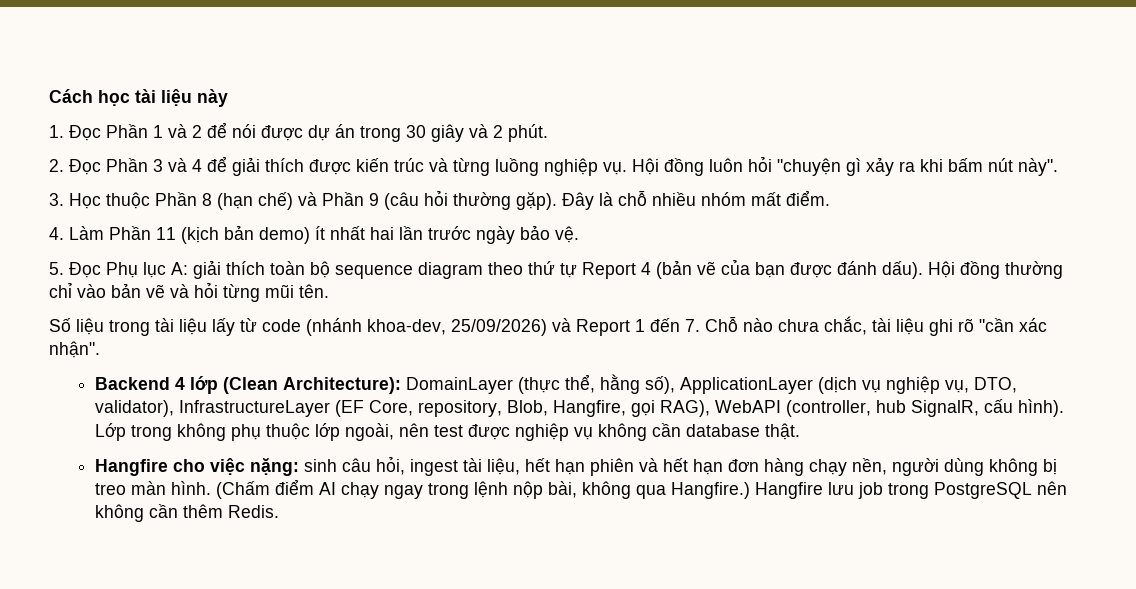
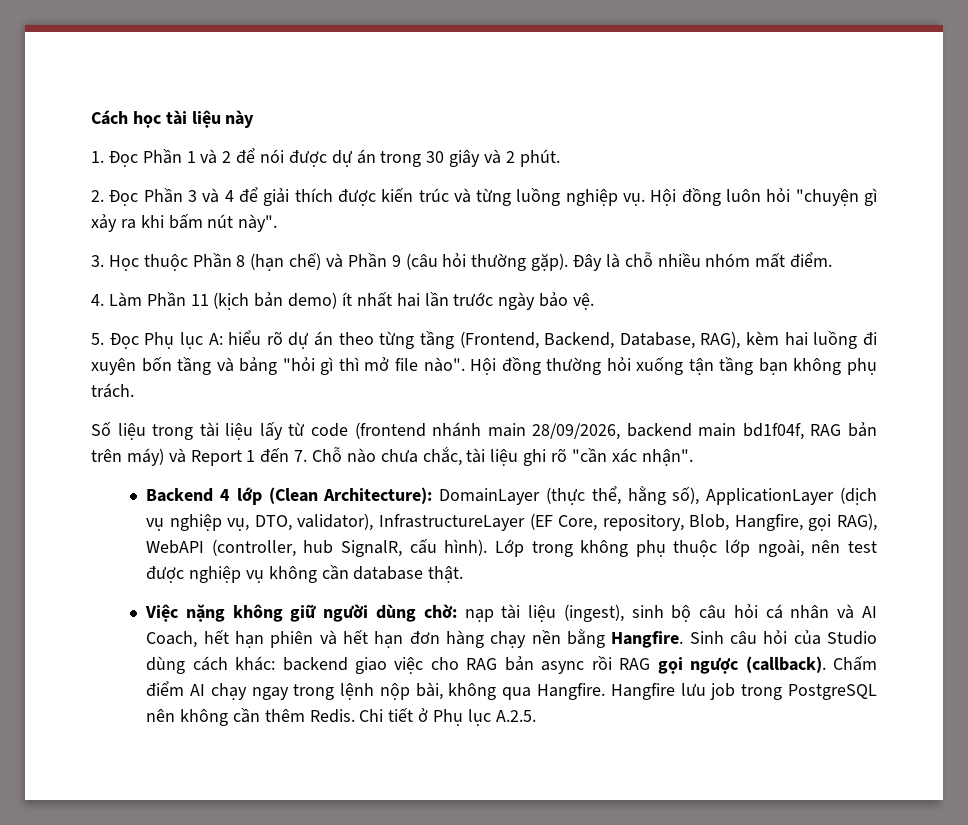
[193,259,1063,279] [49,282,329,302] giải thích toàn bộ sequence diagram theo thứ tự Report 4 (bản vẽ của bạn được đánh dấu). Hội đồng thường chỉ vào bản vẽ và hỏi từng mũi tên. -> [228,330,878,349] [91,357,877,375] [91,383,134,398] hiểu rõ dự án theo từng tầng (Frontend, Backend, Database, RAG), kèm hai luồng đi xuyên bốn tầng và bảng "hỏi gì thì mở file nào". Hội đồng thường hỏi xuống tận tầng bạn không phụ trách.
[306,318,547,336] (nhánh khoa-dev, 25/09/2026) -> [354,422,877,440] [91,448,164,466] (frontend nhánh main 28/09/2026, backend main bd1f04f, RAG bản trên máy)
[94,456,520,476] Hangfire cho việc nặng: sinh câu hỏi, ingest tài liệu, -> [145,604,878,622] [146,631,198,648] Việc nặng không giữ người dùng chờ: nạp tài liệu (ingest), sinh bộ câu hỏi cá nhân và AI Coach,
[851,458,1057,476] [94,481,270,499] nền, người dùng không bị treo màn hình. (Chấm -> [531,629,878,648] [146,656,877,674] nền bằng Hangfire. Sinh câu hỏi của Studio dùng cách khác: backend giao việc cho RAG bản async rồi RAG gọi ngược (callback). Chấm
[670,482,750,499] Hangfire.) -> [537,683,606,700] Hangfire.
(279, 511) none -> [359,708,536,726] Chi tiết ở Phụ lục A.2.5.

